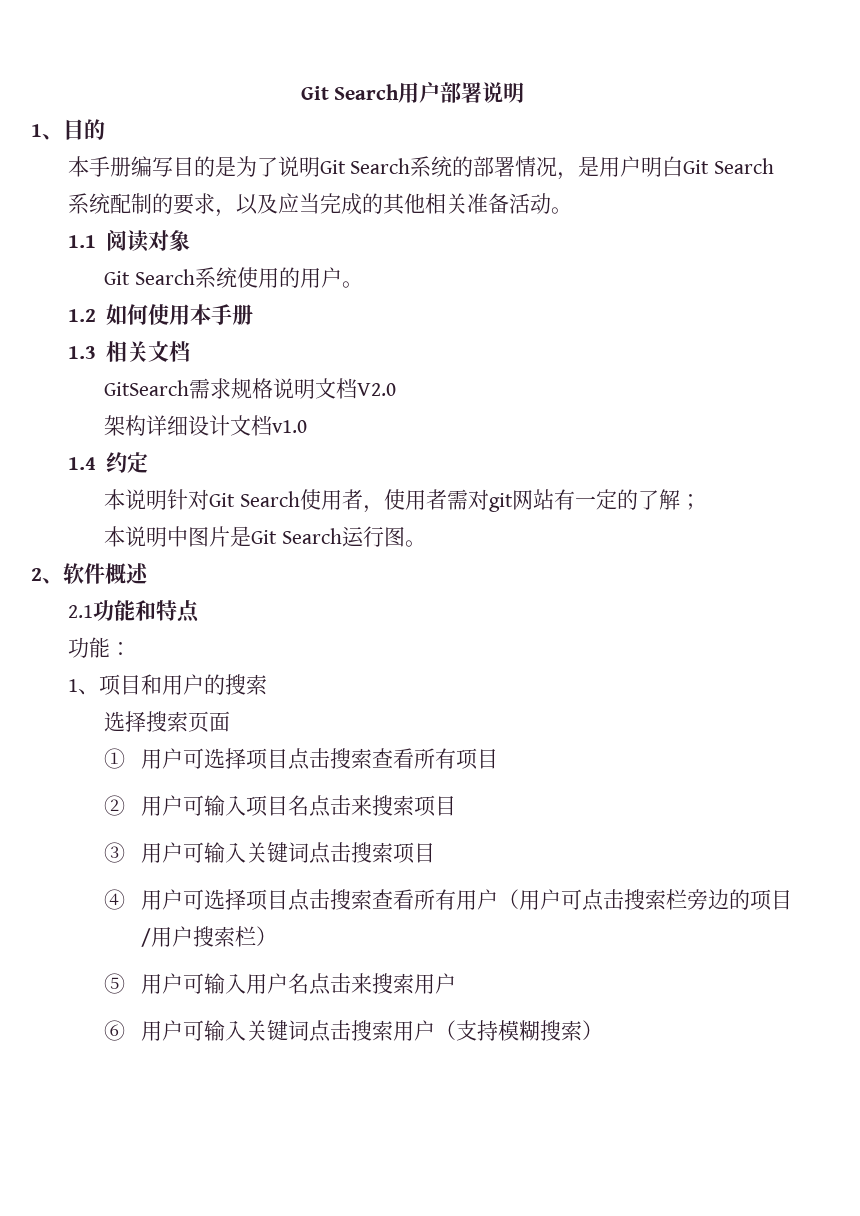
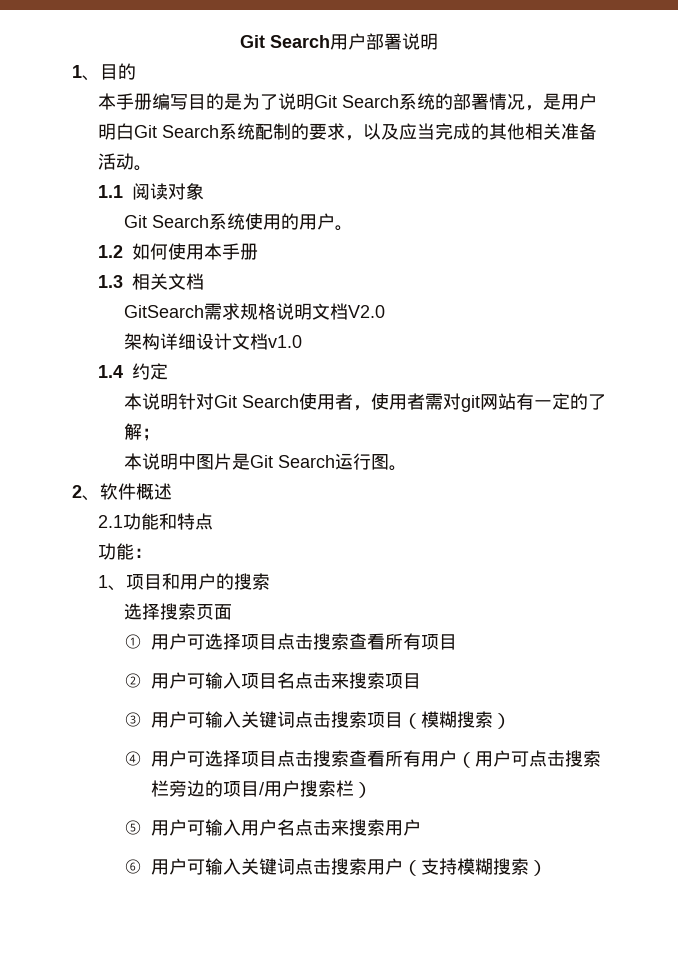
(436, 853) none -> [402,711,511,729] （模糊搜索）

